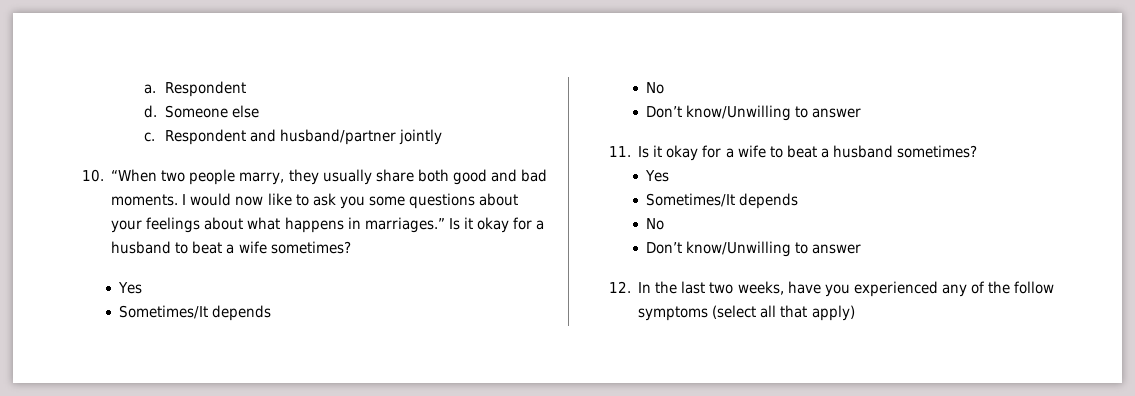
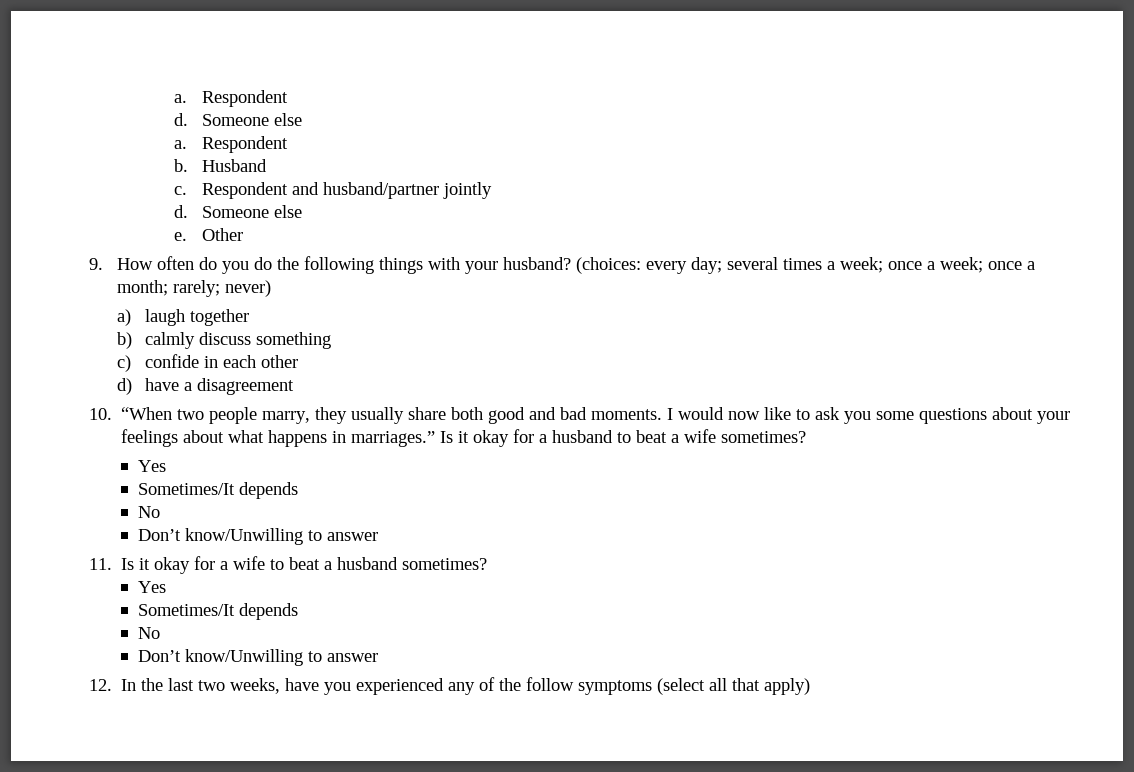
[144,129,247,145] c. Respondent -> [173,136,288,153] [173,159,267,172] [173,182,288,199] a. Respondent // b. Husband // c. Respondent
(443, 137) none -> [173,205,302,218] [173,228,243,241] [89,256,1036,274] [117,280,272,297] [117,309,250,326] [117,332,332,349] [117,354,299,372] [117,378,295,395] // d. Someone else // e. Other // 9. How often do you do the following things with your husband? (choices: every day; several times a week; once a week; once a month; rarely; never) // a) laugh together // b) calmly discuss something // c) confide in each other // d) have a disagreement

